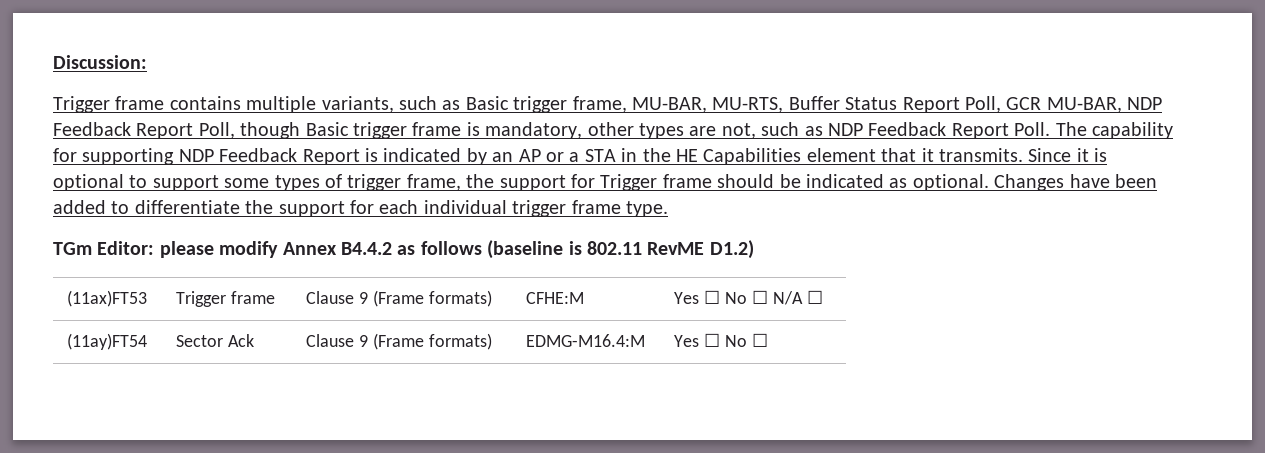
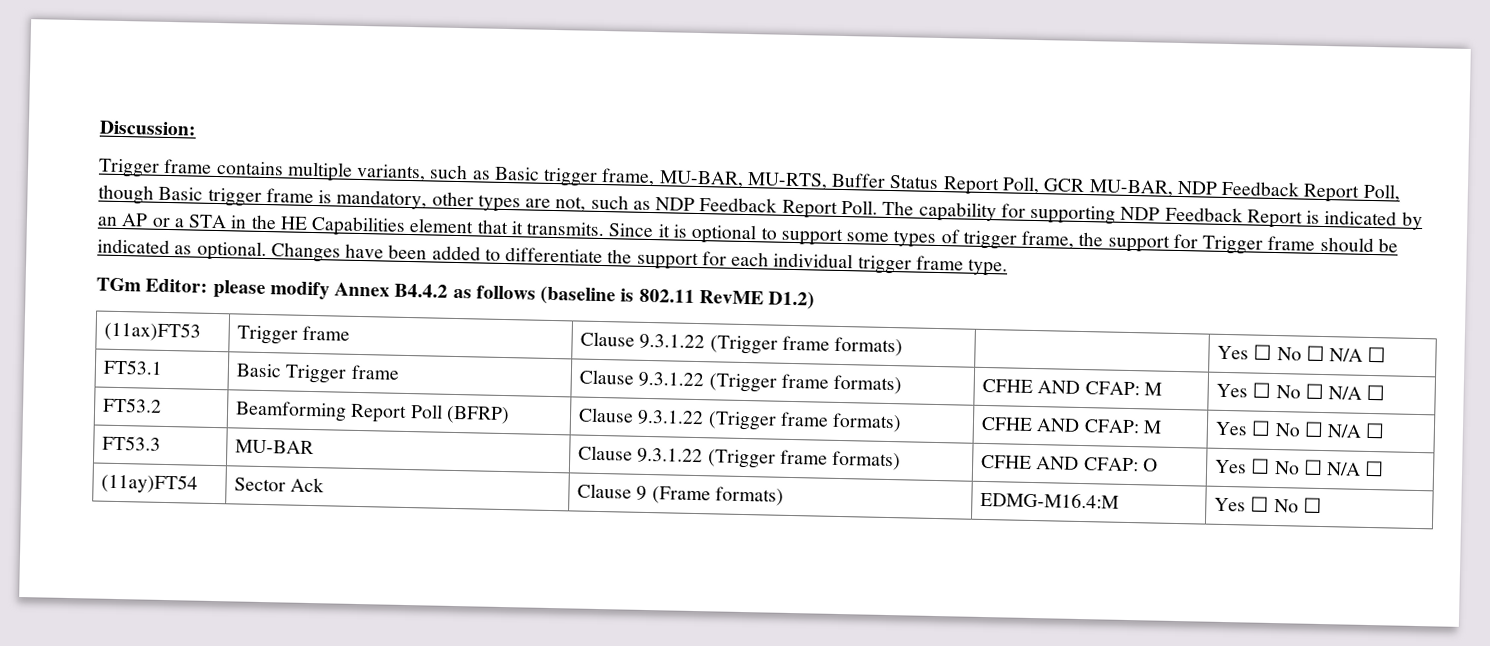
[359,290,492,307] [526,292,585,304] 9 (Frame formats) | CFHE:M -> [639,333,904,357] [1217,344,1387,363] [103,359,164,375] [236,363,400,384] [579,369,903,395] [982,378,1162,396] [1216,382,1386,401] [103,397,163,413] [235,400,510,425] [578,407,903,433] [981,416,1162,434] [1215,420,1386,439] [102,435,162,451] [235,439,315,455] [578,445,902,471] [981,454,1158,472] 9.3.1.22 (Trigger frame formats) | | Yes ☐ No ☐ N/A ☐ // FT53.1 | Basic Trigger frame | Clause 9.3.1.22 (Trigger frame formats) | CFHE AND CFAP: M | Yes ☐ No ☐ N/A ☐ // FT53.2 | Beamforming Report Poll (BFRP) | Clause 9.3.1.22 (Trigger frame formats) | CFHE AND CFAP: M | Yes ☐ No ☐ N/A ☐ // FT53.3 | MU-BAR | Clause 9.3.1.22 (Trigger frame formats) | CFHE AND CFAP: O

